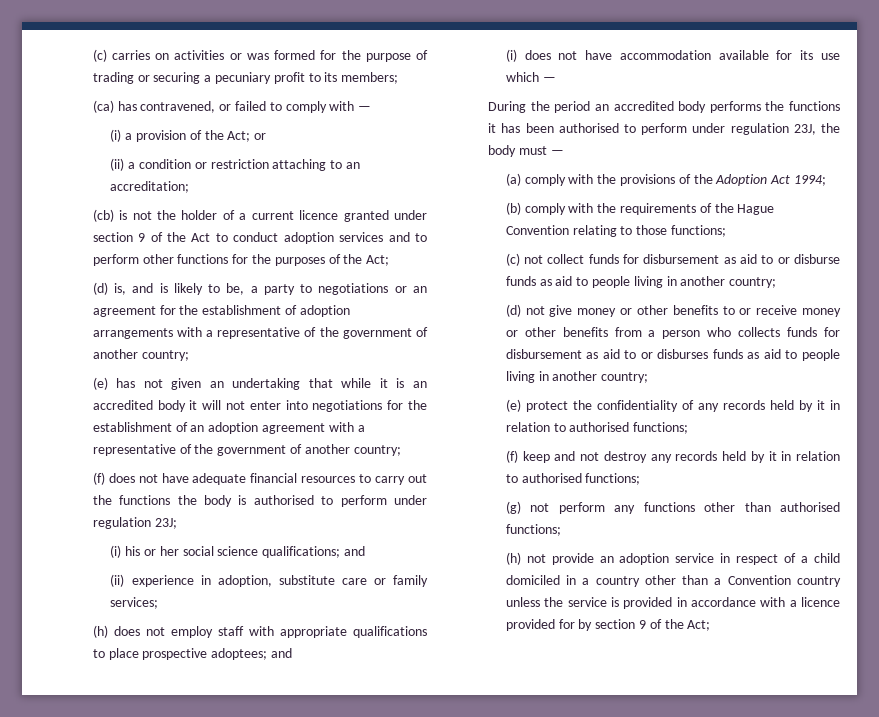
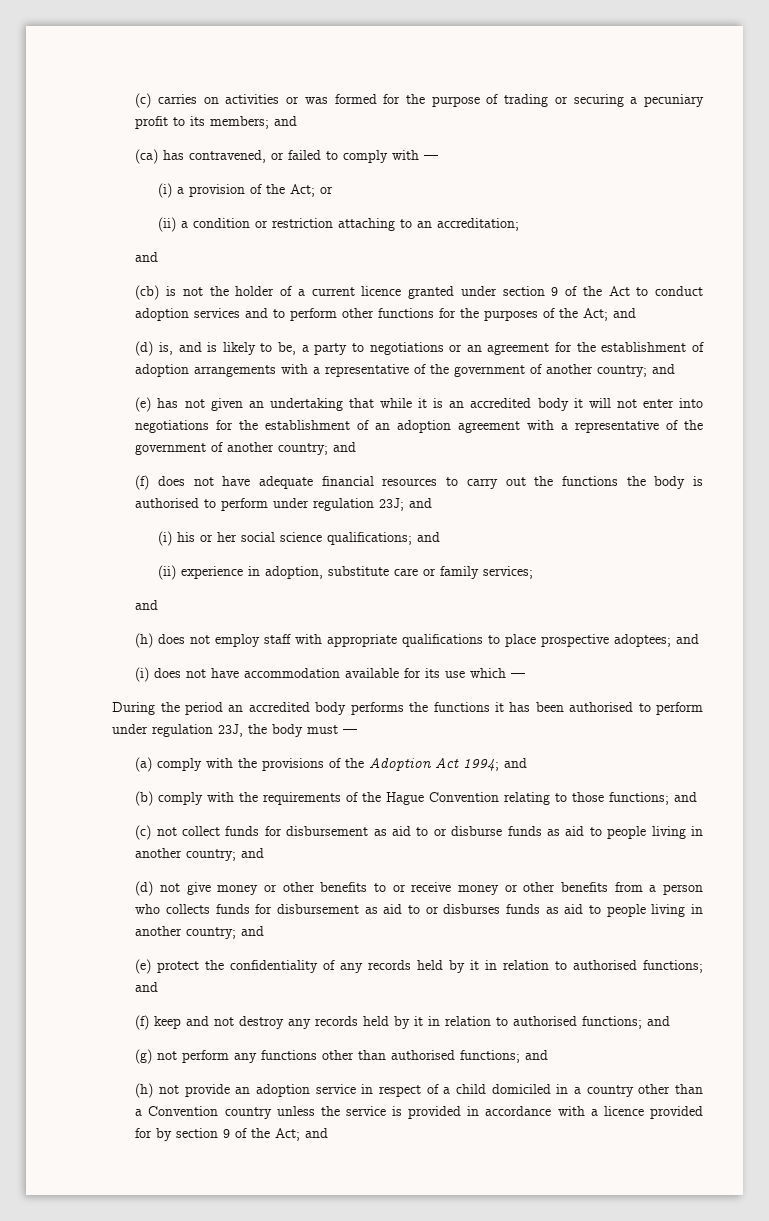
(399, 78) none -> [274,116,298,126] and
(190, 187) none -> [135,252,159,262] // and
(390, 260) none -> [613,308,637,318] and
(189, 355) none -> [652,364,676,374] and
(401, 450) none -> [333,442,357,452] and
(177, 523) none -> [409,498,433,508] and
(159, 603) none -> [135,600,159,610] // and
(826, 180) none -> [504,758,528,768] and
(726, 231) none -> [674,792,698,802] and
(777, 282) none -> [241,848,265,858] and
(649, 377) none -> [241,926,265,936] and
(689, 428) none -> [135,982,159,992] and
(641, 479) none -> [647,1016,671,1026] and
(561, 530) none -> [525,1050,549,1060] and
(711, 625) none -> [305,1128,329,1138] and

